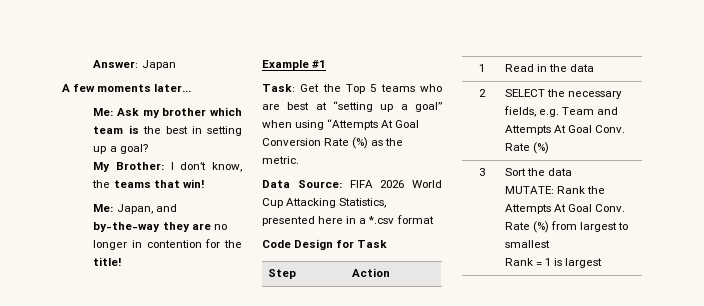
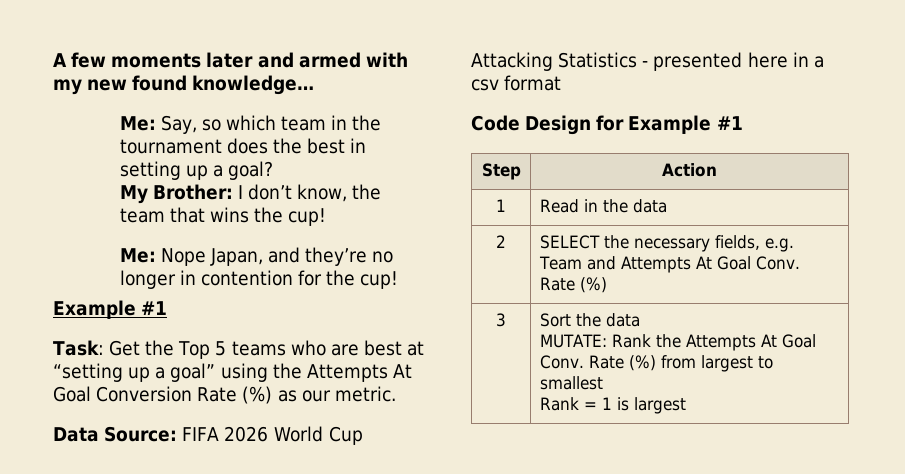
[93,60,176,70] Answer: Japan // -> (53, 60) none
[154,84,192,92] [93,107,242,118] [93,125,139,134] later… // Me: Ask my brother which team is -> [206,52,408,68] [53,75,315,95] [119,115,382,134] [119,138,268,154] later and armed with my new found knowledge… // Me: Say, so which team in the tournament does
[113,179,205,188] [93,204,114,212] teams that win! // Me: -> [119,207,327,226] [119,248,206,266] team that wins the cup! // Me: Nope
[93,222,211,232] by-the-way they are -> [305,247,368,266] they’re
[93,257,123,266] title! -> [360,271,399,289] cup!
[262,119,379,130] when using “Attempts -> [220,363,388,382] using the Attempts
[385,138,404,146] the -> [301,390,331,402] our
[339,198,387,208] Statistics, -> [558,52,649,68] Statistics -
[368,216,395,224] *.csv -> [471,79,499,91] csv
[357,240,388,248] Task -> [628,115,743,134] Example #1

